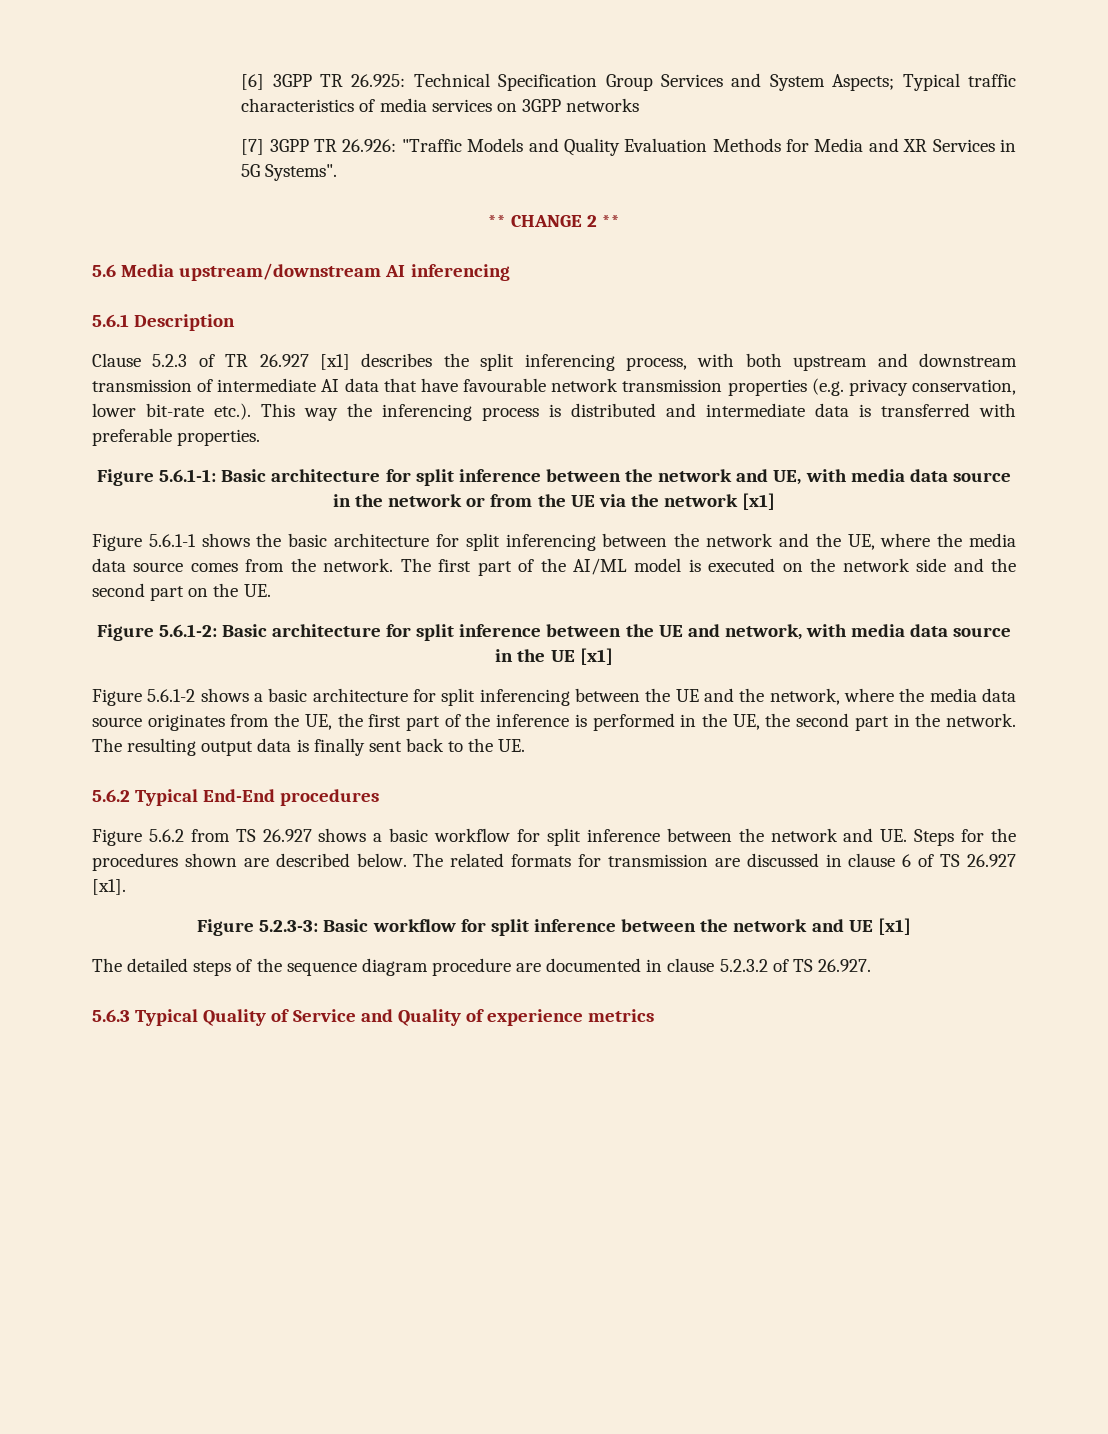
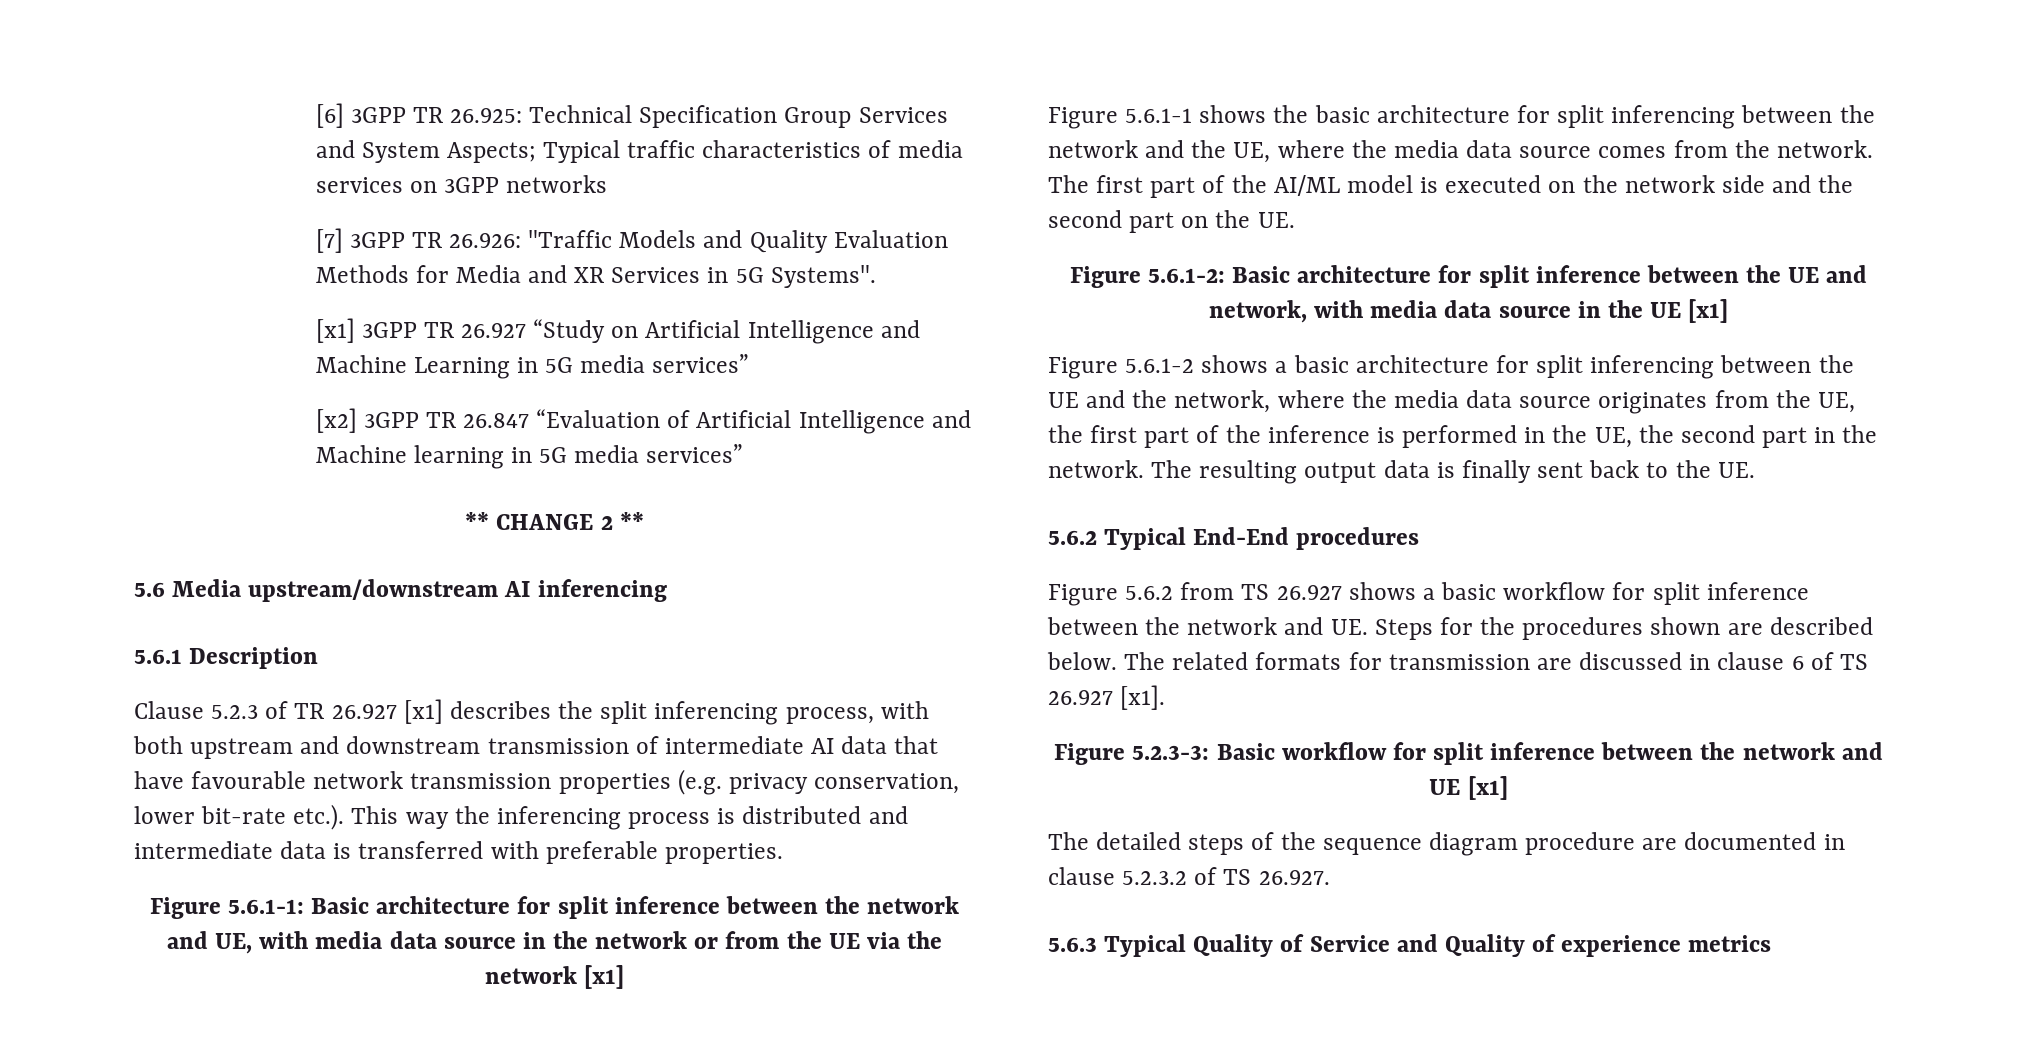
(338, 172) none -> [315,318,920,344] [315,354,750,379] [315,408,971,434] [315,444,744,469] // [x1] 3GPP TR 26.927 “Study on Artificial Intelligence and Machine Learning in 5G media services” // [x2] 3GPP TR 26.847 “Evaluation of Artificial Intelligence and Machine learning in 5G media services”

